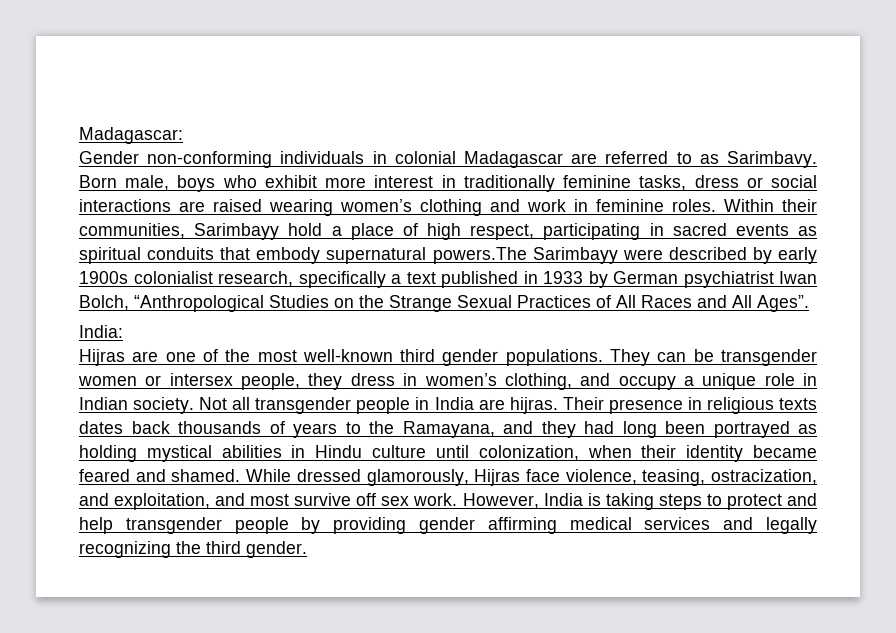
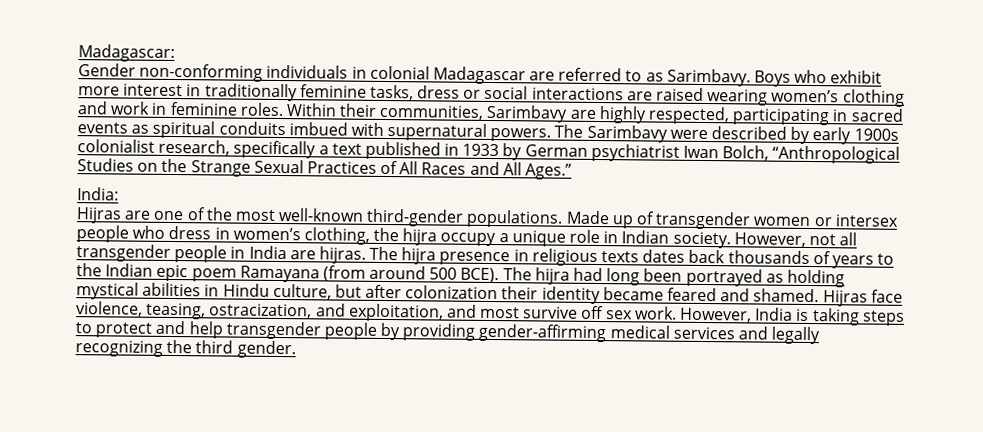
[79,175,216,192] Born male, boys -> [754,70,792,87] Boys
[194,223,535,240] Sarimbayy hold a place of high respect, -> [486,104,731,125] Sarimbavy are highly respected,
[220,247,618,264] that embody supernatural powers.The Sarimbayy -> [288,122,668,143] imbued with supernatural powers. The Sarimbavy
[757,295,809,312] Ages”. -> [525,163,573,180] Ages.”
[400,349,714,366] third gender populations. They can be -> [366,208,656,229] third-gender populations. Made up of
[241,373,343,390] people, they -> [76,225,166,243] people who
[580,373,611,386] and -> [373,227,438,246] the hijra
[199,397,228,410] Not -> [733,232,836,247] However, not
[562,397,604,410] Their -> [369,246,437,265] The hijra
[402,421,576,438] Ramayana, and they -> [105,263,570,285] Indian epic poem Ramayana (from around 500 BCE). The hijra
[372,445,632,461] culture until colonization, when -> [272,283,499,300] culture, but after colonization
[246,469,469,486] While dressed glamorously, -> (820, 295) none
[419,517,557,534] gender affirming -> [478,323,607,343] gender-affirming

